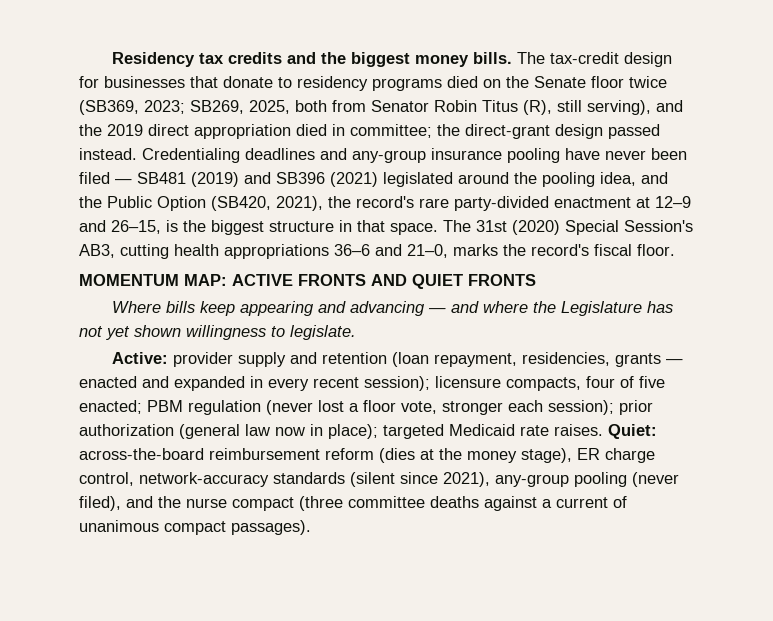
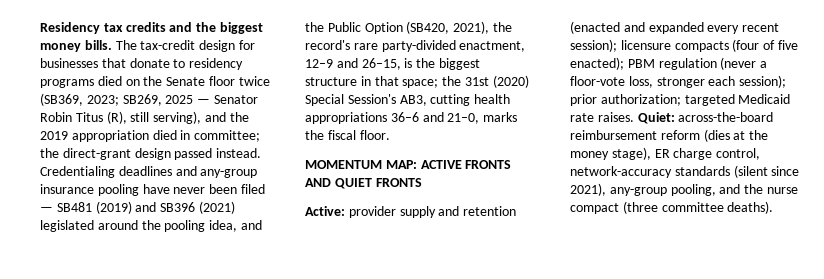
[249,100,366,114] 2025, both from -> [165,95,211,104] 2025 —
[148,124,189,136] direct -> (68, 135) none
[554,197,650,208] enactment at -> [459,41,526,52] enactment,
[390,220,471,235] space. The -> [402,76,462,88] space; the
[531,244,589,256] record's -> (324, 135) none
[112,301,674,316] [79,325,356,340] // Where bills keep appearing and advancing — and where the Legislature has not yet shown willingness to legislate. -> (422, 182) none
[392,352,684,367] [79,376,137,388] (loan repayment, residencies, grants — enacted -> [570,21,620,34] (enacted
[250,376,263,388] in -> (704, 28) none
[506,376,615,391] compacts, four -> [674,39,760,52] compacts (four
[79,400,142,414] enacted; -> [570,57,624,70] enacted);
[318,400,653,415] [79,424,378,439] lost a floor vote, stronger each session); prior authorization (general law now in place); -> [760,61,768,68] [570,75,787,88] [570,94,681,106] a floor-vote loss, stronger each session); prior authorization;
[574,472,679,487] [79,496,121,511] pooling (never filed), -> [670,184,716,196] pooling,
[430,496,627,511] [79,520,311,535] deaths against a current of unanimous compact passages). -> [727,201,774,214] deaths).

